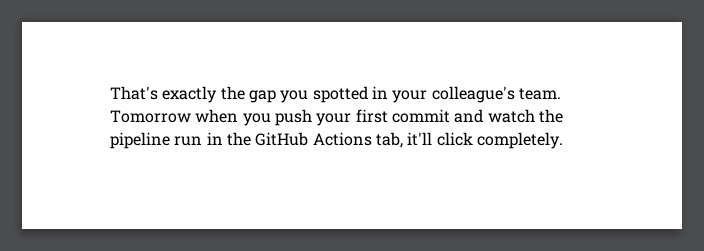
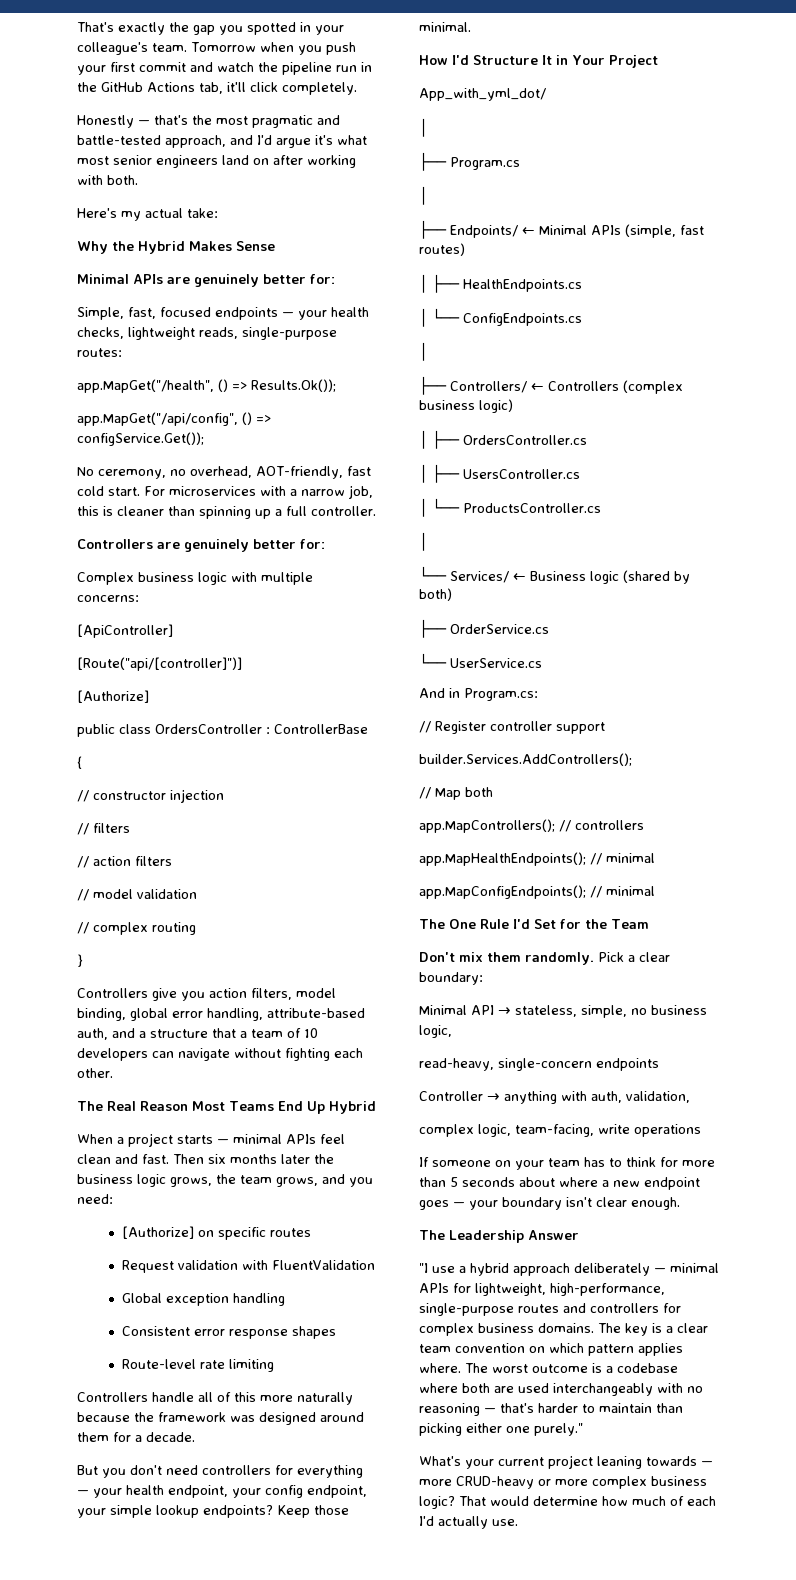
(563, 140) none -> [77,115,340,128] [77,135,367,148] [77,155,356,168] [77,175,138,185] [77,208,218,221] [77,241,275,254] [77,274,335,287] [77,307,369,320] [77,327,337,340] [77,348,122,357] [77,379,336,393] [77,412,271,426] [77,432,204,446] [77,466,371,479] [77,485,373,499] [77,506,376,519] [77,539,325,552] [77,572,313,585] [77,595,139,602] [77,624,173,638] [77,657,242,671] [77,690,149,703] [77,724,368,737] [77,756,82,769] [77,789,224,803] [77,823,130,835] [77,856,172,868] [77,889,197,901] [77,922,196,935] [77,954,83,967] [77,988,336,1001] [77,1008,365,1021] [77,1028,318,1040] [77,1048,363,1061] [77,1068,113,1078] [77,1101,376,1114] [77,1133,345,1147] [77,1154,334,1164] [77,1174,373,1187] [77,1194,113,1204] [121,1226,311,1240] [121,1260,375,1273] [121,1293,285,1306] [121,1326,336,1339] [121,1359,274,1372] [77,1392,353,1405] [77,1412,364,1425] [77,1432,195,1442] [77,1465,363,1478] [77,1485,367,1498] [77,1505,349,1518] [419,22,471,32] [419,55,658,68] [419,88,546,101] [419,118,428,137] [419,152,520,171] [419,186,428,205] [419,220,704,239] [419,243,465,256] [419,274,582,293] [419,308,582,327] [419,342,428,361] [419,376,683,395] [419,399,513,413] [419,430,587,449] [419,464,580,483] [419,498,601,517] [419,532,428,551] [419,566,690,584] [419,588,452,601] [419,619,549,638] [419,653,542,668] [419,688,538,701] [419,721,605,734] [419,753,632,766] [419,787,493,800] [419,819,644,833] [419,852,655,866] [419,885,655,899] [419,919,649,929] [419,952,670,965] [419,972,483,985] [419,1005,707,1018] [419,1025,452,1038] [419,1058,659,1071] [419,1091,690,1104] [419,1124,701,1137] [419,1157,715,1170] [419,1177,700,1190] [419,1197,680,1210] [419,1230,579,1243] [419,1263,719,1276] [419,1283,665,1296] [419,1303,681,1316] [419,1323,708,1336] [419,1343,683,1356] [419,1363,678,1373] [419,1383,703,1396] [419,1403,683,1416] [419,1423,583,1436] [419,1455,713,1469] [419,1476,707,1489] [419,1496,716,1509] [419,1516,518,1529] // Honestly — that's the most pragmatic and battle-tested approach, and I'd argue it's what most senior engineers land on after working with both. // Here's my actual take: // Why the Hybrid Makes Sense // Minimal APIs are genuinely better for: // Simple, fast, focused endpoints — your health checks, lightweight reads, single-purpose routes: // app.MapGet("/health", () => Results.Ok()); // app.MapGet("/api/config", () => configService.Get()); // No ceremony, no overhead, AOT-friendly, fast cold start. For microservices with a narrow job, this is cleaner than spinning up a full controller. // Controllers are genuinely better for: // Complex business logic with multiple concerns: // [ApiController] // [Route("api/[controller]")] // [Authorize] // public class OrdersController : ControllerBase // { // // constructor injection // // filters // // action filters // // model validation // // complex routing // } // Controllers give you action filters, model binding, global error handling, attribute-based auth, and a structure that a team of 10 developers can navigate without fighting each other. // The Real Reason Most Teams End Up Hybrid // When a project starts — minimal APIs feel clean and fast. Then six months later the business logic grows, the team grows, and you need: // [Authorize] on specific routes // Request validation with FluentValidation // Global exception handling // Consistent error response shapes // Route-level rate limiting // Controllers handle all of this more naturally because the framework was designed around them for a decade. // But you don't need controllers for everything — your health endpoint, your config endpoint, your simple lookup endpoints? Keep those minimal. // How I'd Structure It in Your Project // App_with_yml_dot/ // │ // ├── Program.cs // │ // ├── Endpoints/ ← Minimal APIs (simple, fast routes) // │ ├── HealthEndpoints.cs // │ └── ConfigEndpoints.cs // │ // ├── Controllers/ ← Controllers (complex business logic) // │ ├── OrdersController.cs // │ ├── UsersController.cs // │ └── ProductsController.cs // │ // └── Services/ ← Business logic (shared by both) // ├── OrderService.cs // └── UserService.cs // And in Program.cs: // // Register controller support // builder.Services.AddControllers(); // // Map both // app.MapControllers(); // controllers // app.MapHealthEndpoints(); // minimal // app.MapConfigEndpoints(); // minimal // The One Rule I'd Set for the Team // Don't mix them randomly. Pick a clear boundary: // Minimal API → stateless, simple, no business logic, // read-heavy, single-concern endpoints // Controller → anything with auth, validation, // complex logic, team-facing, write operations // If someone on your team has to think for more than 5 seconds about where a new endpoint goes — your boundary isn't clear enough. // The Leadership Answer // "I use a hybrid approach deliberately — minimal APIs for lightweight, high-performance, single-purpose routes and controllers for complex business domains. The key is a clear team convention on which pattern applies where. The worst outcome is a codebase where both are used interchangeably with no reasoning — that's harder to maintain than picking either one purely." // What's your current project leaning towards — more CRUD-heavy or more complex business logic? That would determine how much of each I'd actually use.

